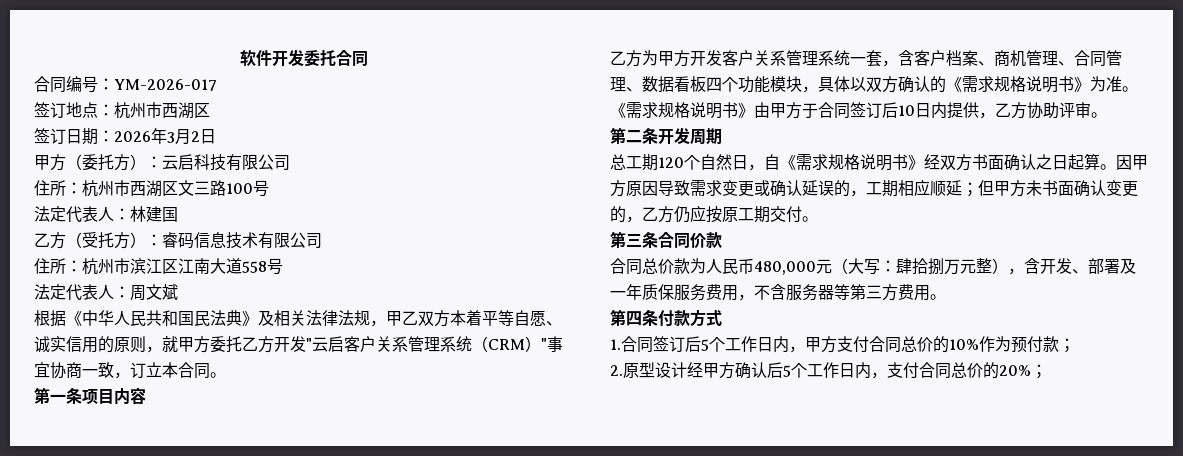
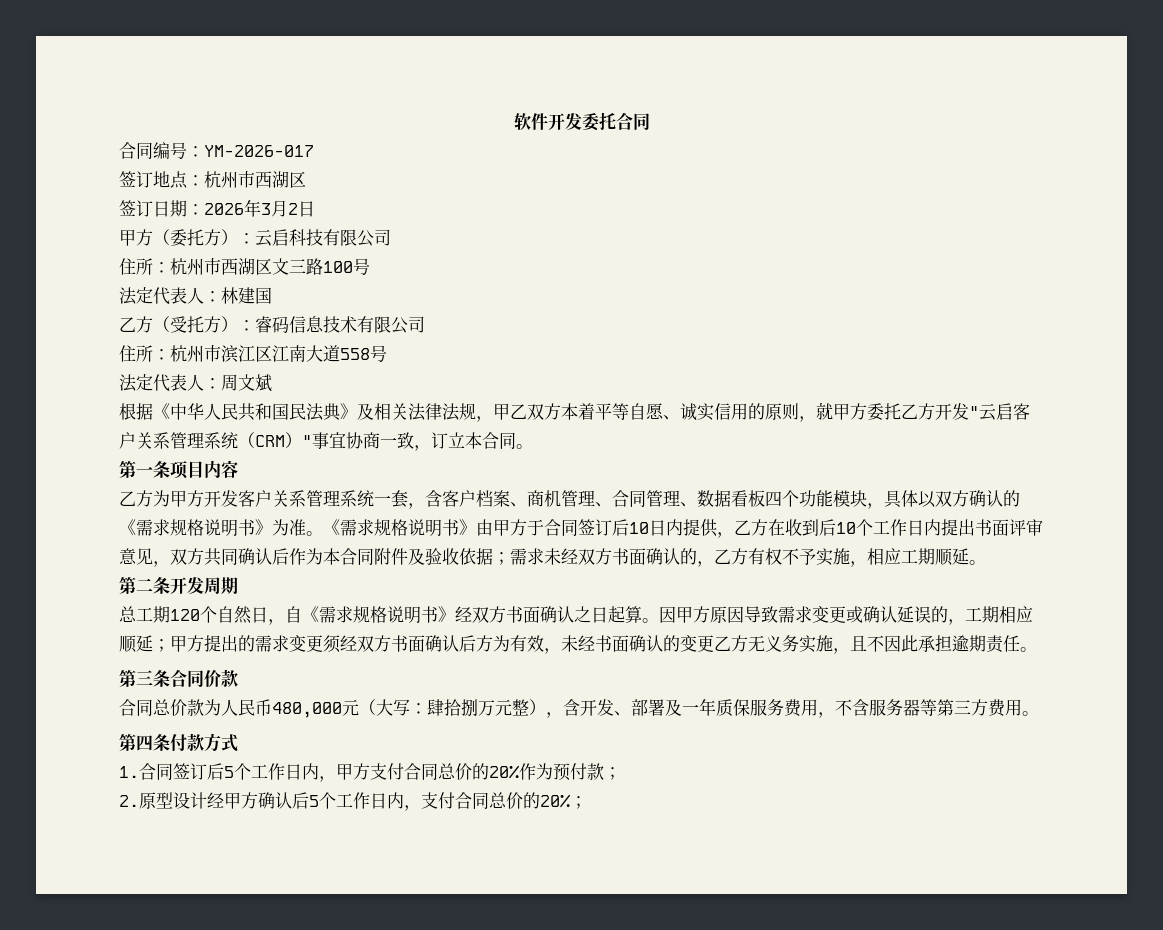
[1027,102,1091,119] 协助评审 -> [768,519,1043,536] [119,548,969,567] 在收到后10个工作日内提出书面评审意见，双方共同确认后作为本合同附件及验收依据；需求未经双方书面确认的，乙方有权不予实施，相应工期顺延
[978,180,1138,197] [610,205,802,223] 但甲方未书面确认变更的，乙方仍应按原工期交付 -> [170,635,1020,654] 甲方提出的需求变更须经双方书面确认后方为有效，未经书面确认的变更乙方无义务实施，且不因此承担逾期责任
[949,339,979,350] 10% -> [489,765,520,779] 20%

